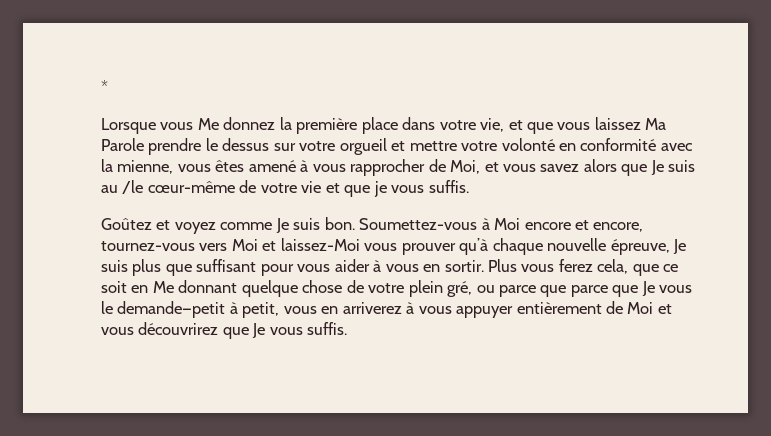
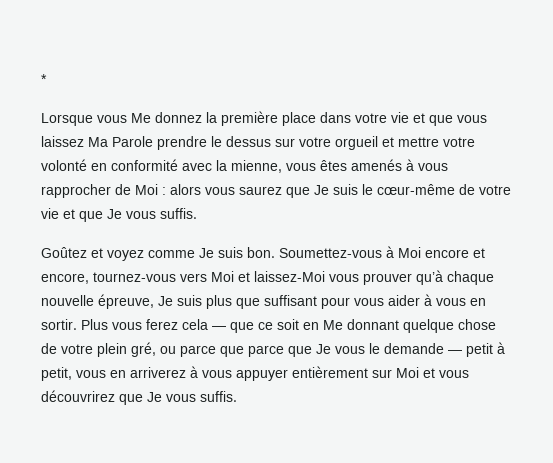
[480,118,505,132] vie, -> [391,112,409,123] vie
[248,160,296,172] amené -> [351,159,402,171] amenés
[450,159,617,174] Moi, et vous savez alors -> [135,184,282,195] Moi : alors vous saurez
[101,180,144,194] au /le -> [362,184,373,195] le
[373,181,387,197] je -> [107,209,122,219] Je
[597,259,629,274] cela, -> [182,319,226,330] cela —
[117,301,226,318] demande—petit -> [384,343,493,357] demande — petit
[606,301,624,314] de -> [372,369,392,378] sur

